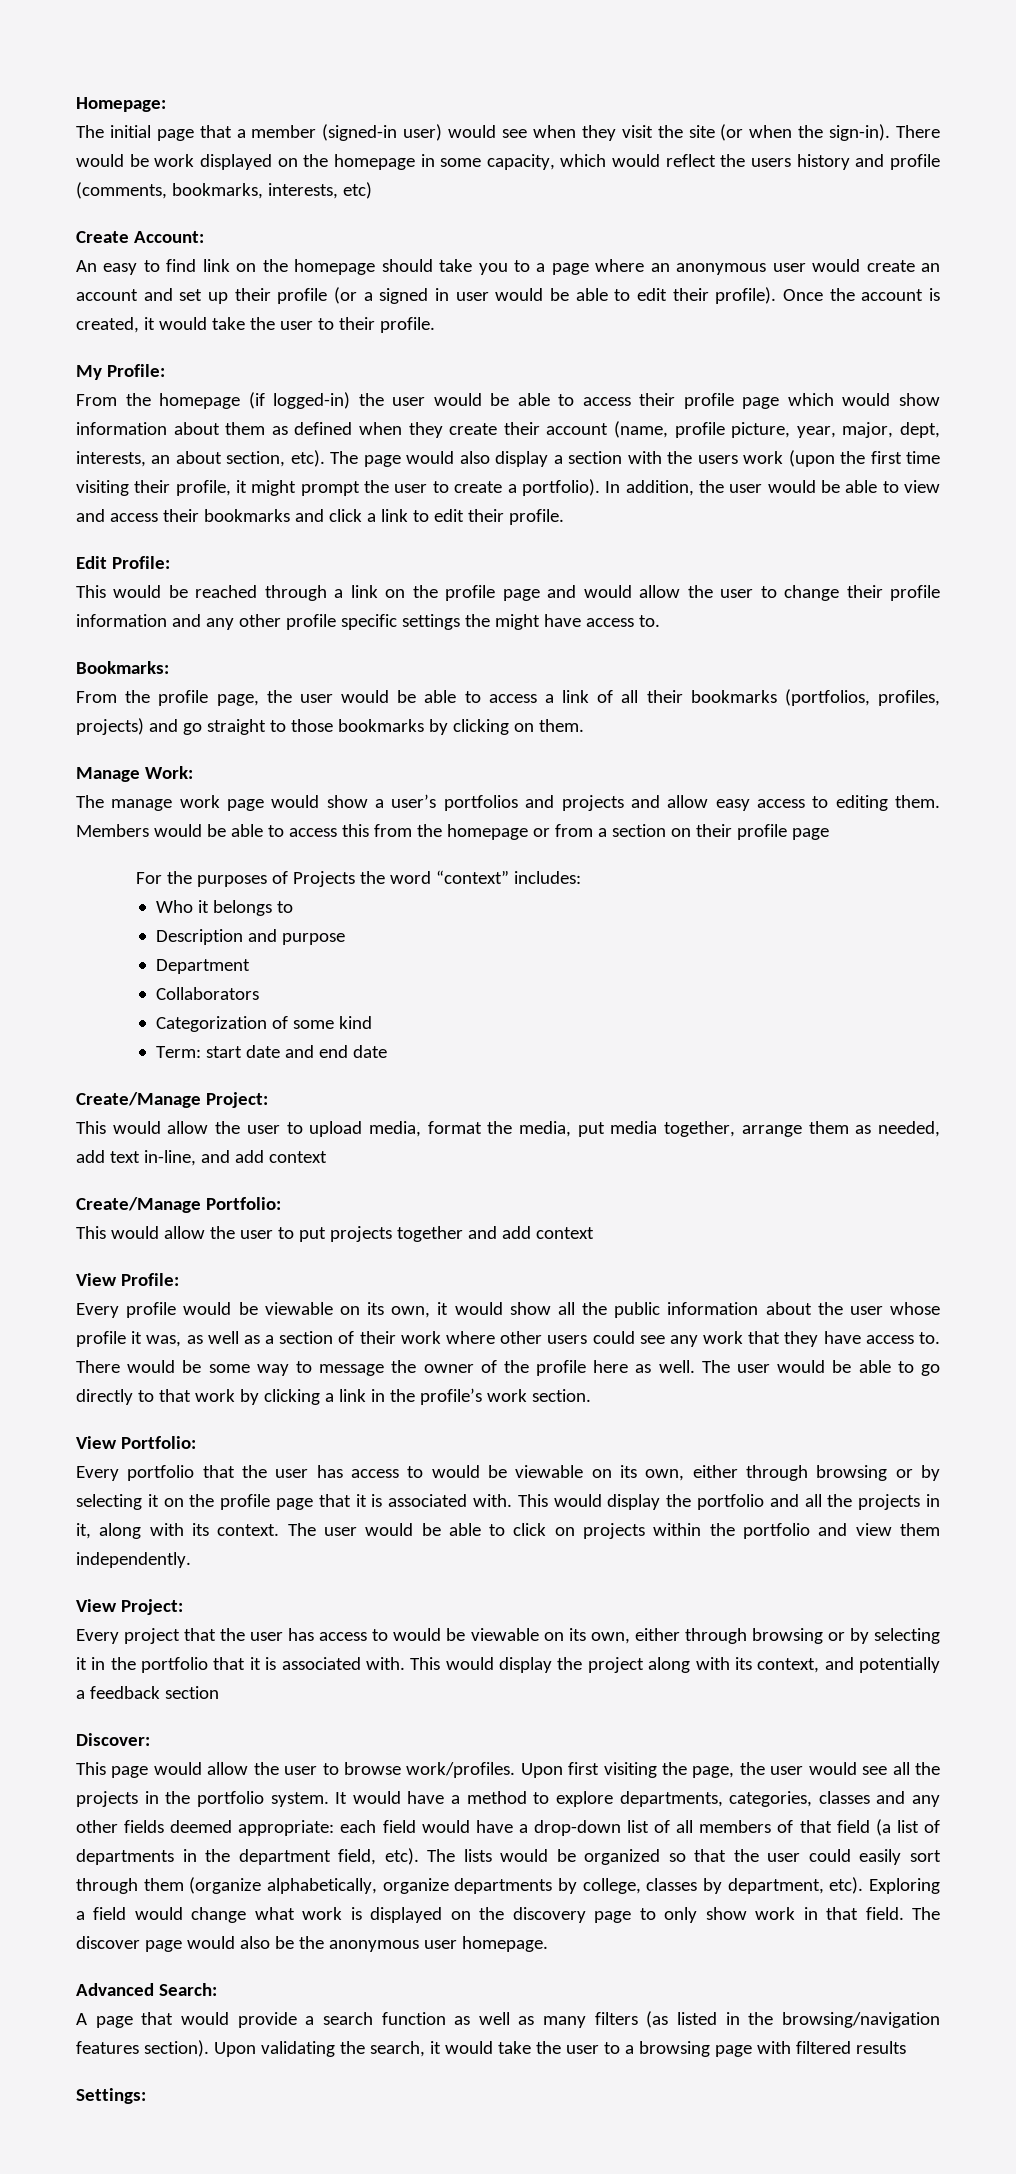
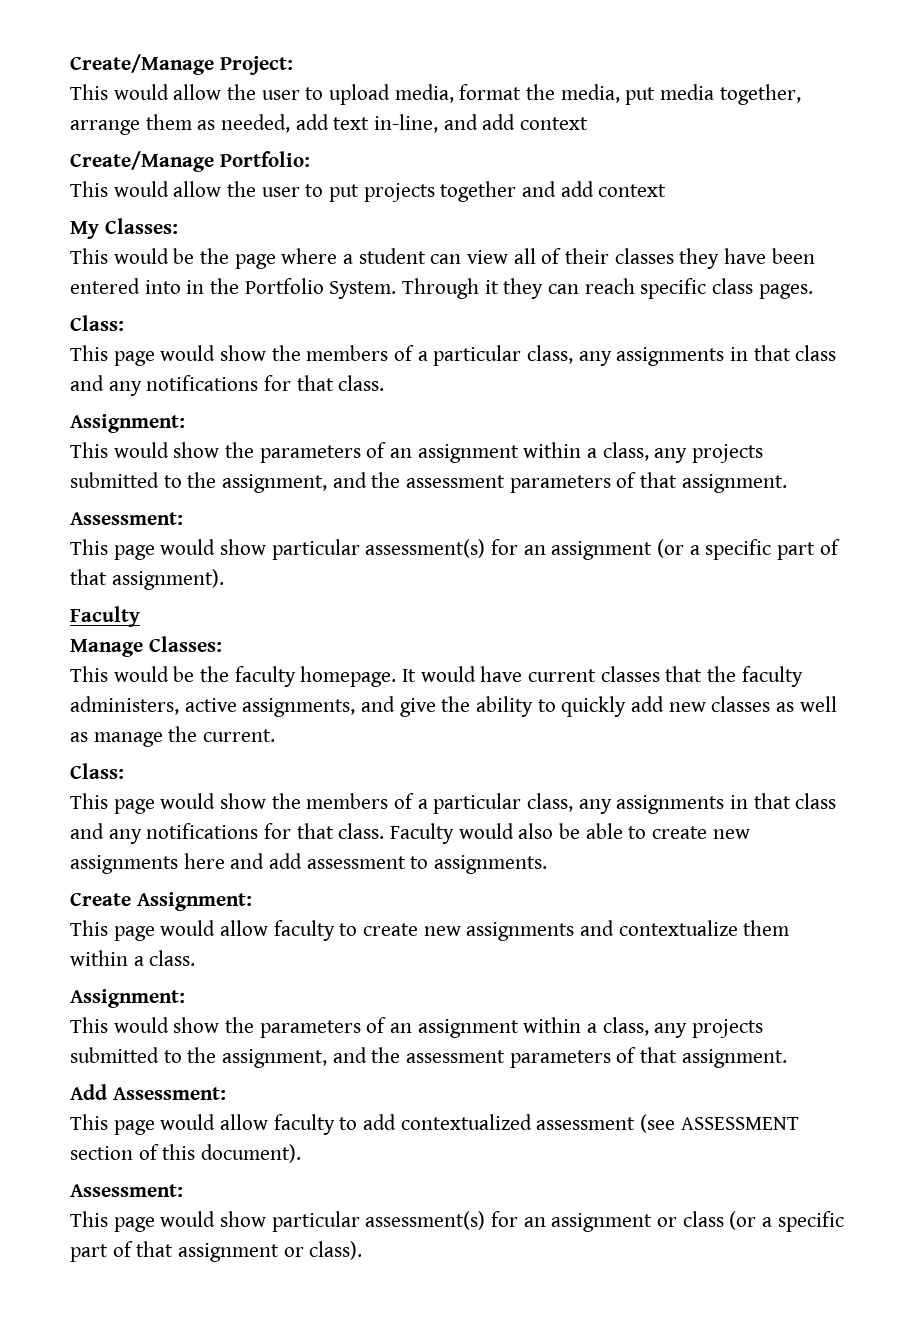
[76,97,166,112] [76,124,941,141] [76,154,940,170] [76,182,372,199] [76,231,204,243] [76,259,941,275] [76,287,940,304] [76,317,435,333] [76,364,165,380] [76,392,940,409] [76,421,941,438] [76,450,941,467] [76,479,941,496] [76,509,564,525] [76,556,170,569] [76,585,941,601] [76,614,660,630] [76,661,169,674] [76,689,940,706] [76,718,584,735] [76,766,193,782] [76,794,941,811] [76,824,829,840] [135,870,581,887] [156,900,294,916] [156,929,346,945] [156,959,251,974] [156,987,260,1000] [156,1016,373,1032] [156,1045,388,1058] Homepage: // The initial page that a member (signed-in user) would see when they visit the site (or when the sign-in). There would be work displayed on the homepage in some capacity, which would reflect the users history and profile (comments, bookmarks, interests, etc) // Create Account: // An easy to find link on the homepage should take you to a page where an anonymous user would create an account and set up their profile (or a signed in user would be able to edit their profile). Once the account is created, it would take the user to their profile. // My Profile: // From the homepage (if logged-in) the user would be able to access their profile page which would show information about them as defined when they create their account (name, profile picture, year, major, dept, interests, an about section, etc). The page would also display a section with the users work (upon the first time visiting their profile, it might prompt the user to create a portfolio). In addition, the user would be able to view and access their bookmarks and click a link to edit their profile. // Edit Profile: // This would be reached through a link on the profile page and would allow the user to change their profile information and any other profile specific settings the might have access to. // Bookmarks: // From the profile page, the user would be able to access a link of all their bookmarks (portfolios, profiles, projects) and go straight to those bookmarks by clicking on them. // Manage Work: // The manage work page would show a user’s portfolios and projects and allow easy access to editing them. Members would be able to access this from the homepage or from a section on their profile page // For the purposes of Projects the word “context” includes: // Who it belongs to // Description and purpose // Department // Collaborators // Categorization of some kind // Term: start date and end date // -> (70, 64) none
[76,1273,179,1286] [76,1302,940,1318] [76,1331,940,1347] [76,1360,940,1376] [76,1388,591,1405] [76,1436,196,1449] [76,1465,941,1481] [76,1494,940,1510] [76,1523,940,1539] [76,1552,191,1568] [76,1599,183,1615] [76,1628,941,1644] [76,1657,940,1673] [76,1686,219,1699] [76,1733,150,1746] [76,1762,941,1778] [76,1791,940,1807] [76,1819,940,1836] [76,1848,941,1865] [76,1877,940,1894] [76,1907,941,1923] [76,1936,548,1952] [76,1983,217,1996] [76,2011,940,2028] [76,2040,906,2057] [76,2088,146,2104] View Profile: // Every profile would be viewable on its own, it would show all the public information about the user whose profile it was, as well as a section of their work where other users could see any work that they have access to. There would be some way to message the owner of the profile here as well. The user would be able to go directly to that work by clicking a link in the profile’s work section. // View Portfolio: // Every portfolio that the user has access to would be viewable on its own, either through browsing or by selecting it on the profile page that it is associated with. This would display the portfolio and all the projects in it, along with its context. The user would be able to click on projects within the portfolio and view them independently. // View Project: // Every project that the user has access to would be viewable on its own, either through browsing or by selecting it in the portfolio that it is associated with. This would display the project along with its context, and potentially a feedback section // Discover: // This page would allow the user to browse work/profiles. Upon first visiting the page, the user would see all the projects in the portfolio system. It would have a method to explore departments, categories, classes and any other fields deemed appropriate: each field would have a drop-down list of all members of that field (a list of departments in the department field, etc). The lists would be organized so that the user could easily sort through them (organize alphabetically, organize departments by college, classes by department, etc). Exploring a field would change what work is displayed on the discovery page to only show work in that field. The discover page would also be the anonymous user homepage. // Advanced Search: // A page that would provide a search function as well as many filters (as listed in the browsing/navigation features section). Upon validating the search, it would take the user to a browsing page with filtered results // Settings: -> [70,218,178,239] [70,248,815,269] [70,278,813,299] [70,315,124,331] [70,345,837,366] [70,375,385,396] [70,414,185,433] [70,442,764,463] [70,472,787,493] [70,512,183,525] [70,539,840,560] [70,569,224,590] [70,606,140,627] [70,636,222,657] [70,666,803,687] [70,696,837,717] [70,726,276,747] [70,763,124,779] [70,793,837,814] [70,823,750,844] [70,853,548,874] [70,892,252,911] [70,920,790,941] [70,950,196,966] [70,989,185,1008] [70,1017,764,1038] [70,1047,787,1068] [70,1084,226,1100] [70,1114,799,1135] [70,1144,302,1163] [70,1184,183,1197] [70,1211,844,1232] [70,1241,363,1262] My Classes: // This would be the page where a student can view all of their classes they have been entered into in the Portfolio System. Through it they can reach specific class pages. // Class: // This page would show the members of a particular class, any assignments in that class and any notifications for that class. // Assignment: // This would show the parameters of an assignment within a class, any projects submitted to the assignment, and the assessment parameters of that assignment. // Assessment: // This page would show particular assessment(s) for an assignment (or a specific part of that assignment). // Faculty // Manage Classes: // This would be the faculty homepage. It would have current classes that the faculty administers, active assignments, and give the ability to quickly add new classes as well as manage the current. // Class: // This page would show the members of a particular class, any assignments in that class and any notifications for that class. Faculty would also be able to create new assignments here and add assessment to assignments. // Create Assignment: // This page would allow faculty to create new assignments and contextualize them within a class. // Assignment: // This would show the parameters of an assignment within a class, any projects submitted to the assignment, and the assessment parameters of that assignment. // Add Assessment: // This page would allow faculty to add contextualized assessment (see ASSESSMENT section of this document). // Assessment: // This page would show particular assessment(s) for an assignment or class (or a specific part of that assignment or class).

